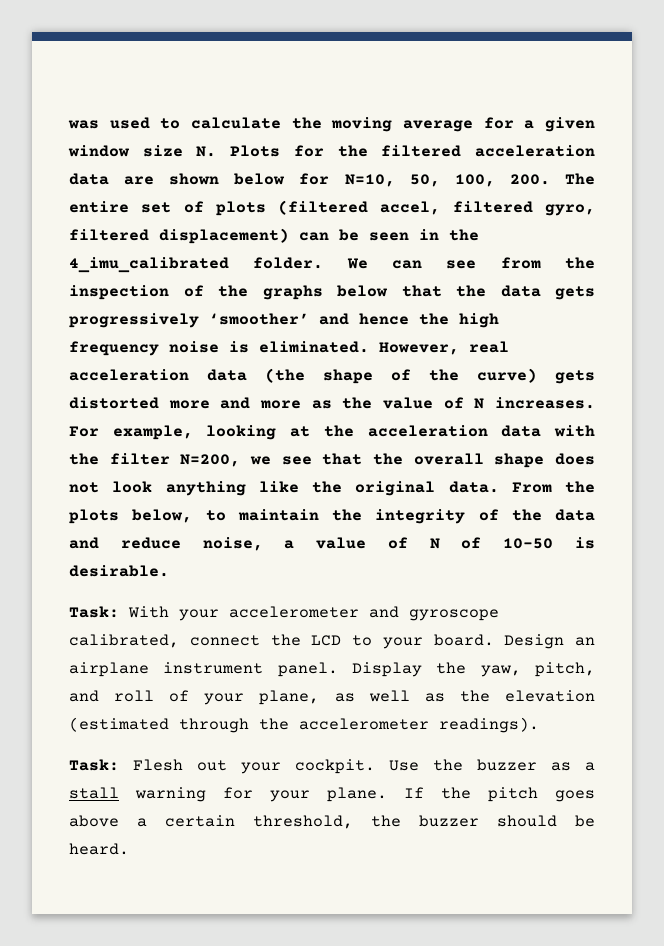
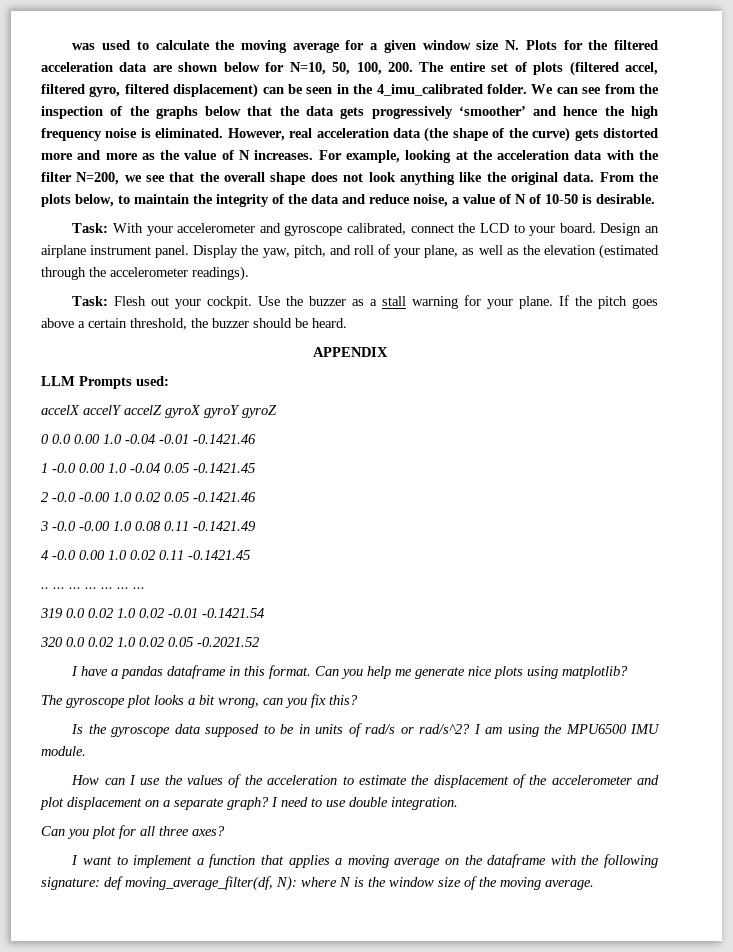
(129, 849) none -> [312,347,388,357] [41,376,169,389] [41,405,277,418] [41,434,256,444] [41,463,255,473] [41,492,256,502] [40,521,256,531] [41,550,250,560] [41,587,145,589] [40,608,264,618] [40,637,259,647] [71,665,629,679] [41,694,358,708] [71,723,661,737] [41,746,86,756] [71,774,660,788] [40,797,458,810] [41,825,225,839] [71,854,658,868] [41,876,594,891] // APPENDIX // LLM Prompts used: // accelX accelY accelZ gyroX gyroY gyroZ // 0 0.0 0.00 1.0 -0.04 -0.01 -0.1421.46 // 1 -0.0 0.00 1.0 -0.04 0.05 -0.1421.45 // 2 -0.0 -0.00 1.0 0.02 0.05 -0.1421.46 // 3 -0.0 -0.00 1.0 0.08 0.11 -0.1421.49 // 4 -0.0 0.00 1.0 0.02 0.11 -0.1421.45 // .. ... ... ... ... ... ... // 319 0.0 0.02 1.0 0.02 -0.01 -0.1421.54 // 320 0.0 0.02 1.0 0.02 0.05 -0.2021.52 // I have a pandas dataframe in this format. Can you help me generate nice plots using matplotlib? // The gyroscope plot looks a bit wrong, can you fix this? // Is the gyroscope data supposed to be in units of rad/s or rad/s^2? I am using the MPU6500 IMU module. // How can I use the values of the acceleration to estimate the displacement of the accelerometer and plot displacement on a separate graph? I need to use double integration. // Can you plot for all three axes? // I want to implement a function that applies a moving average on the dataframe with the following signature: def moving_average_filter(df, N): where N is the window size of the moving average.

